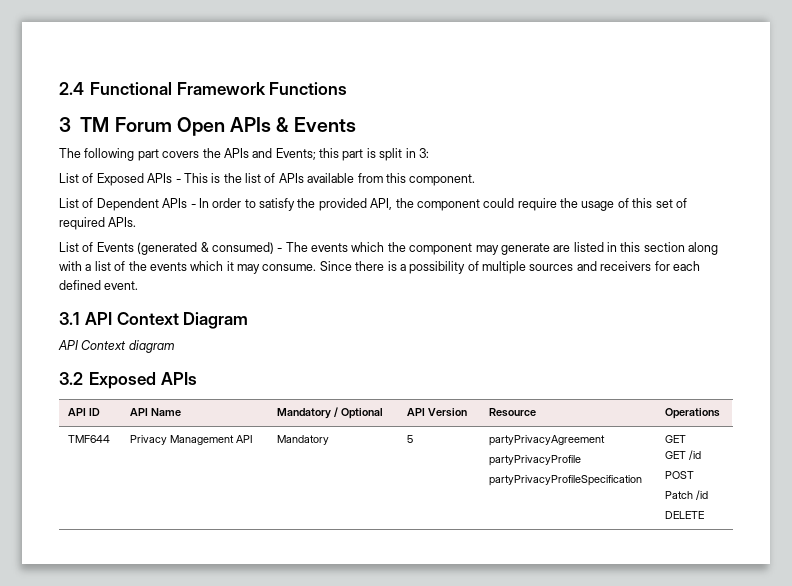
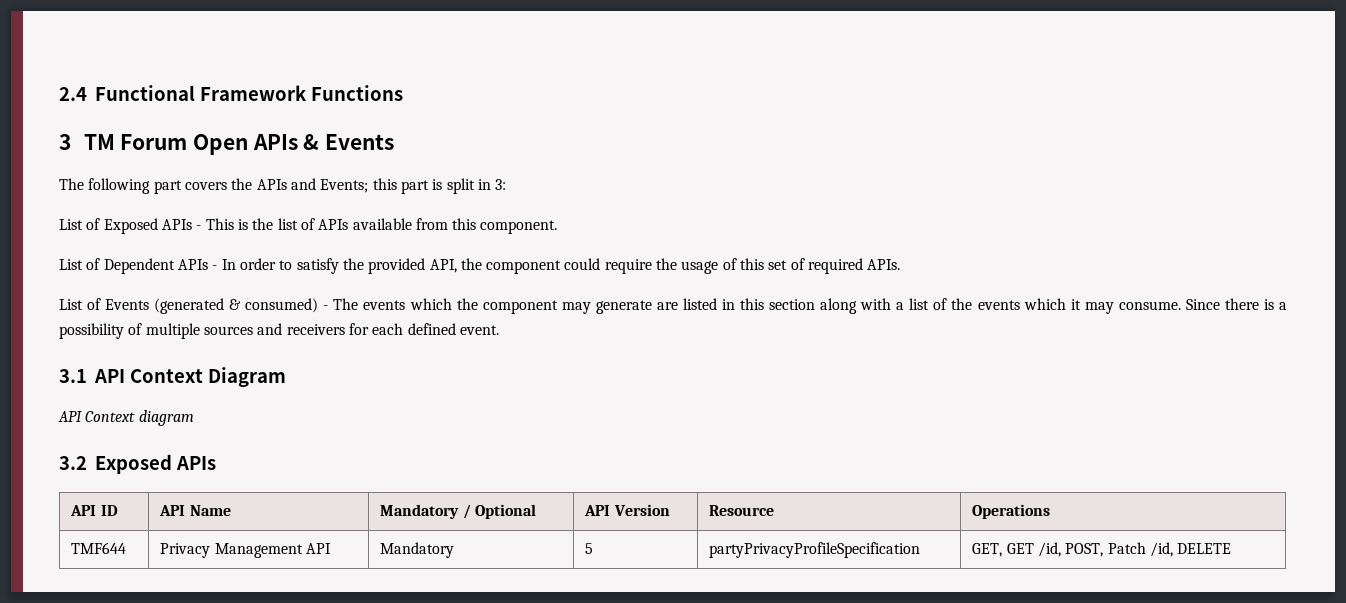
[488,435,605,446] [488,455,581,466] partyPrivacyAgreement // partyPrivacyProfile // -> (594, 548) none
[664,435,686,443] [664,450,701,460] [664,471,694,479] [664,490,708,500] GET // GET /id // POST // Patch /id // -> [972,542,1173,557] GET, GET /id, POST, Patch /id,

